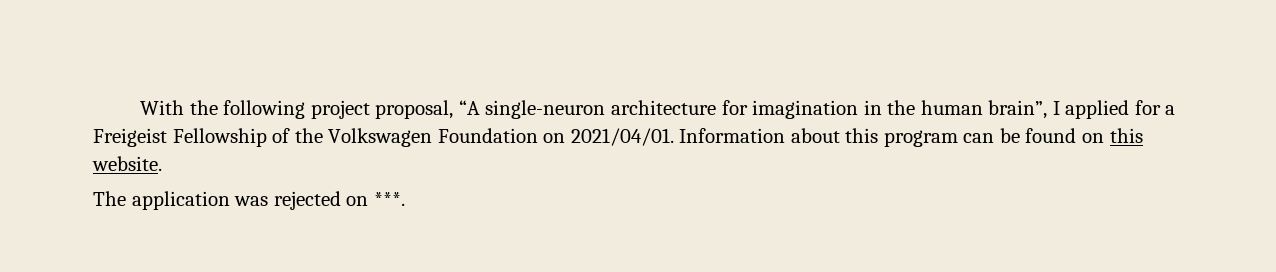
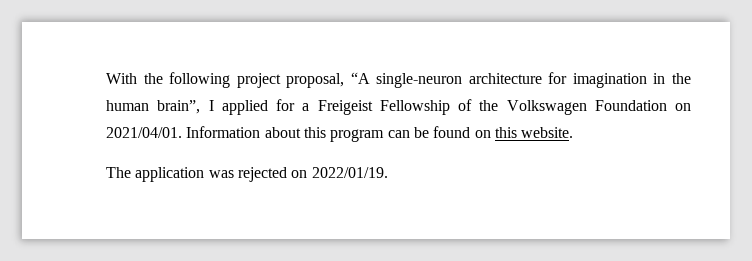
[373,192,405,206] ***. -> [311,167,388,178] 2022/01/19.

